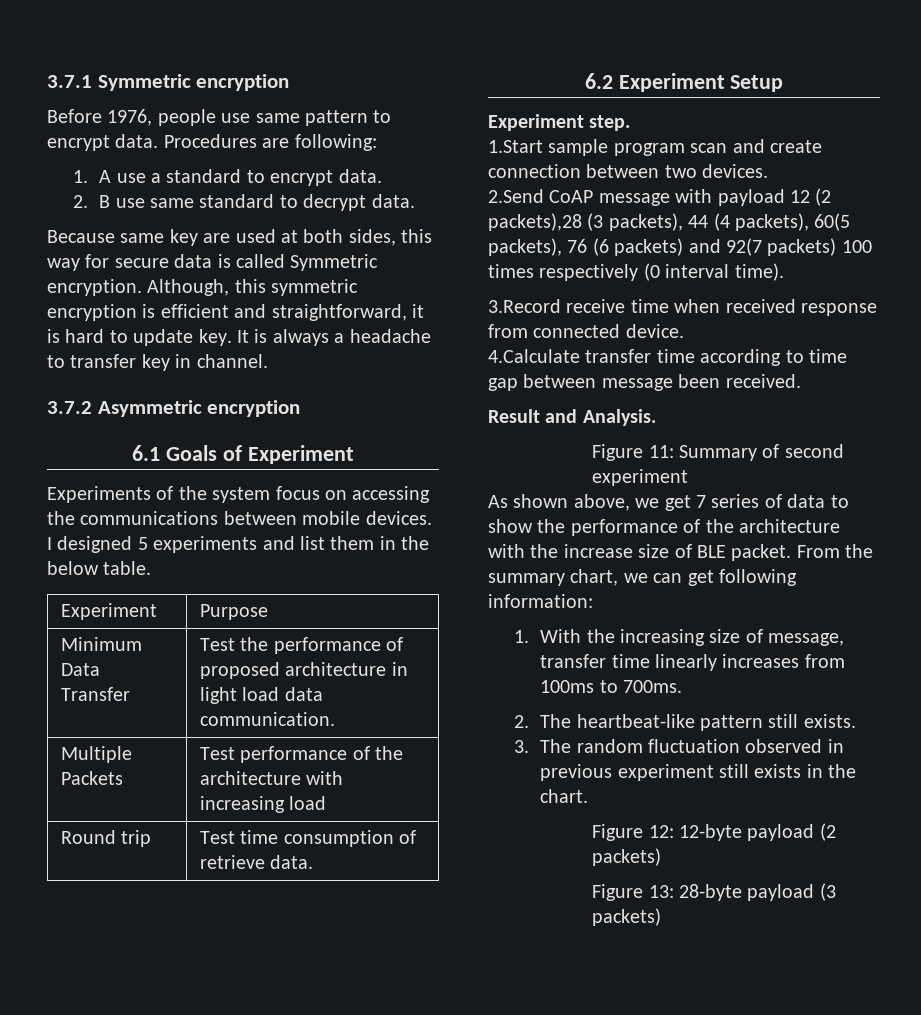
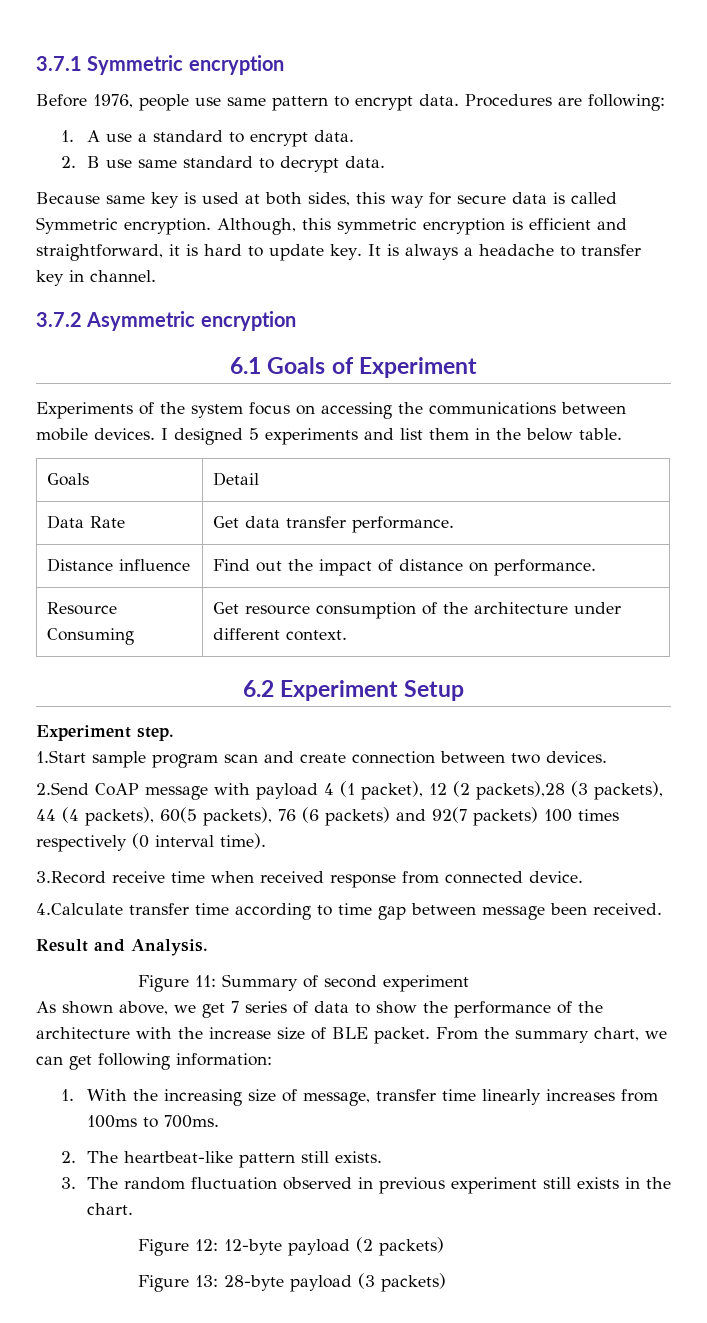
[203,233,231,243] are -> [184,192,196,204] is
[60,603,157,620] [199,604,268,620] [60,637,142,651] [60,663,100,676] [60,687,130,701] [199,637,404,654] [199,662,408,679] [199,687,323,704] [199,712,335,726] [60,746,132,763] [60,771,123,785] [199,746,404,763] [199,771,344,785] [199,796,327,813] [60,830,152,847] [199,830,417,847] [199,855,314,869] Experiment | Purpose // Minimum Data Transfer | Test the performance of proposed architecture in light load data communication. // Multiple Packets | Test performance of the architecture with increasing load // Round trip | Test time consumption of retrieve data. -> [46,473,89,486] [212,472,259,486] [46,515,125,529] [212,516,454,533] [46,558,190,572] [212,559,596,576] [46,602,117,615] [46,628,134,645] [212,602,621,619] [212,628,347,641] Goals | Detail // Data Rate | Get data transfer performance. // Distance influence | Find out the impact of distance on performance. // Resource Consuming | Get resource consumption of the architecture under different context.
(785, 197) none -> [324,781,423,800] 4 (1 packet),

